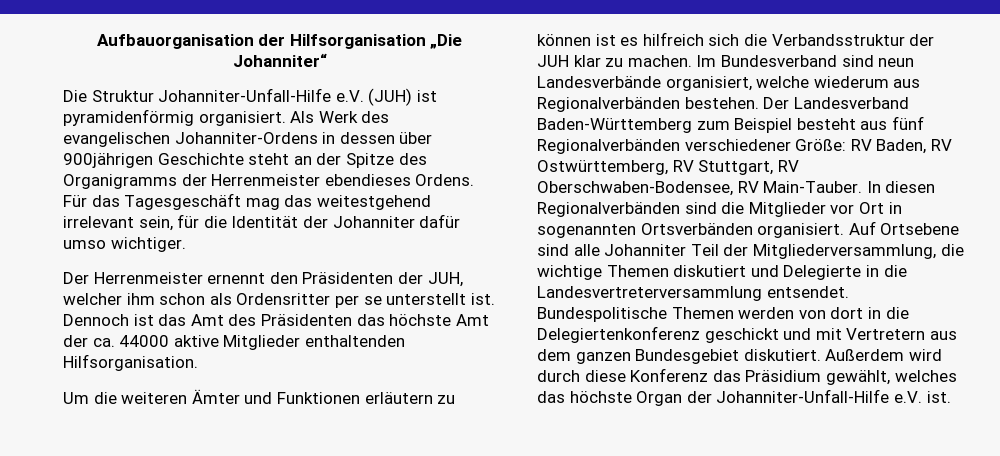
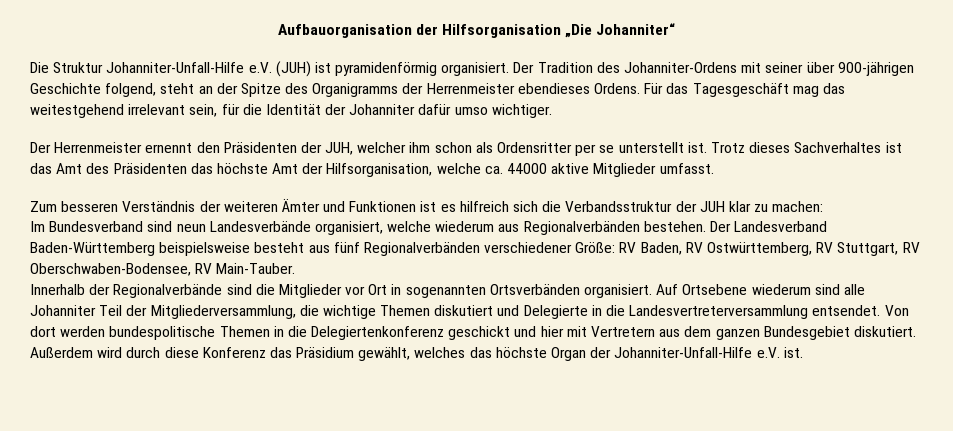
[290,111,390,123] [63,132,433,147] [63,153,244,168] Als Werk des evangelischen Johanniter-Ordens in dessen über 900jährigen Geschichte -> [513,62,914,76] [30,83,157,97] Der Tradition des Johanniter-Ordens mit seiner über 900-jährigen Geschichte folgend,
[63,314,129,326] Dennoch -> [710,142,882,153] Trotz dieses Sachverhaltes
(88, 341) none -> [326,163,481,177] Hilfsorganisation, welche
[304,335,405,347] [63,354,198,371] [63,392,117,404] enthaltenden Hilfsorganisation. // Um die -> [659,163,714,174] [30,201,221,212] umfasst. // Zum besseren Verständnis der
[364,392,456,404] [537,34,591,46] erläutern zu können -> (417, 206) none
[627,55,692,67] machen. -> [772,201,824,212] machen: //
[696,118,793,133] zum Beispiel -> [159,242,251,256] beispielsweise
[866,181,936,193] [537,202,680,217] In diesen Regionalverbänden -> [30,284,223,298] // Innerhalb der Regionalverbände
(960, 229) none -> [751,284,811,295] wiederum
[537,307,864,322] Bundespolitische Themen werden von dort -> [884,305,909,316] [30,326,270,340] Von dort werden bundespolitische Themen
(812, 334) none -> [540,326,564,337] hier

